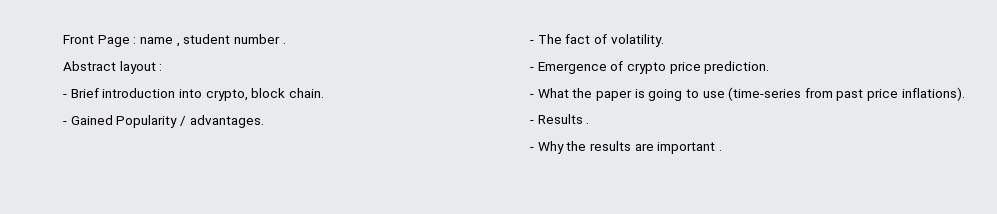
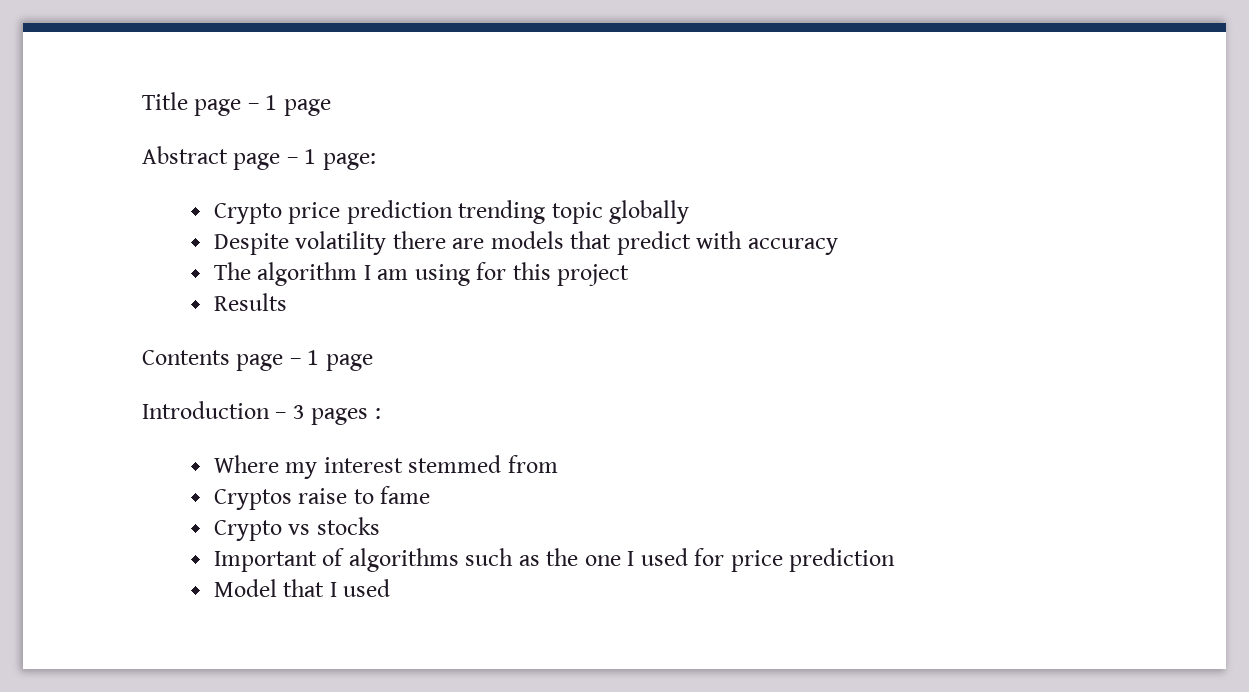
[63,34,286,47] [63,61,163,74] [63,88,324,101] [63,115,264,128] [530,34,664,47] [530,61,770,74] [530,87,965,101] [530,114,590,124] [530,141,722,154] Front Page : name , student number . // Abstract layout : // - Brief introduction into crypto, block chain. // - Gained Popularity / advantages. // - The fact of volatility. // - Emergence of crypto price prediction. // - What the paper is going to use (time-series from past price inflations). // - Results . // - Why the results are important . -> [142,92,331,116] [142,146,376,170] [213,200,690,224] [213,231,838,255] [213,262,630,286] [213,293,287,311] [142,350,373,371] [142,401,381,425] [213,455,558,479] [213,486,431,510] [213,517,380,541] [213,548,896,572] [213,579,391,597] Title page – 1 page // Abstract page – 1 page: // Crypto price prediction trending topic globally // Despite volatility there are models that predict with accuracy // The algorithm I am using for this project // Results // Contents page – 1 page // Introduction – 3 pages : // Where my interest stemmed from // Cryptos raise to fame // Crypto vs stocks // Important of algorithms such as the one I used for price prediction // Model that I used

